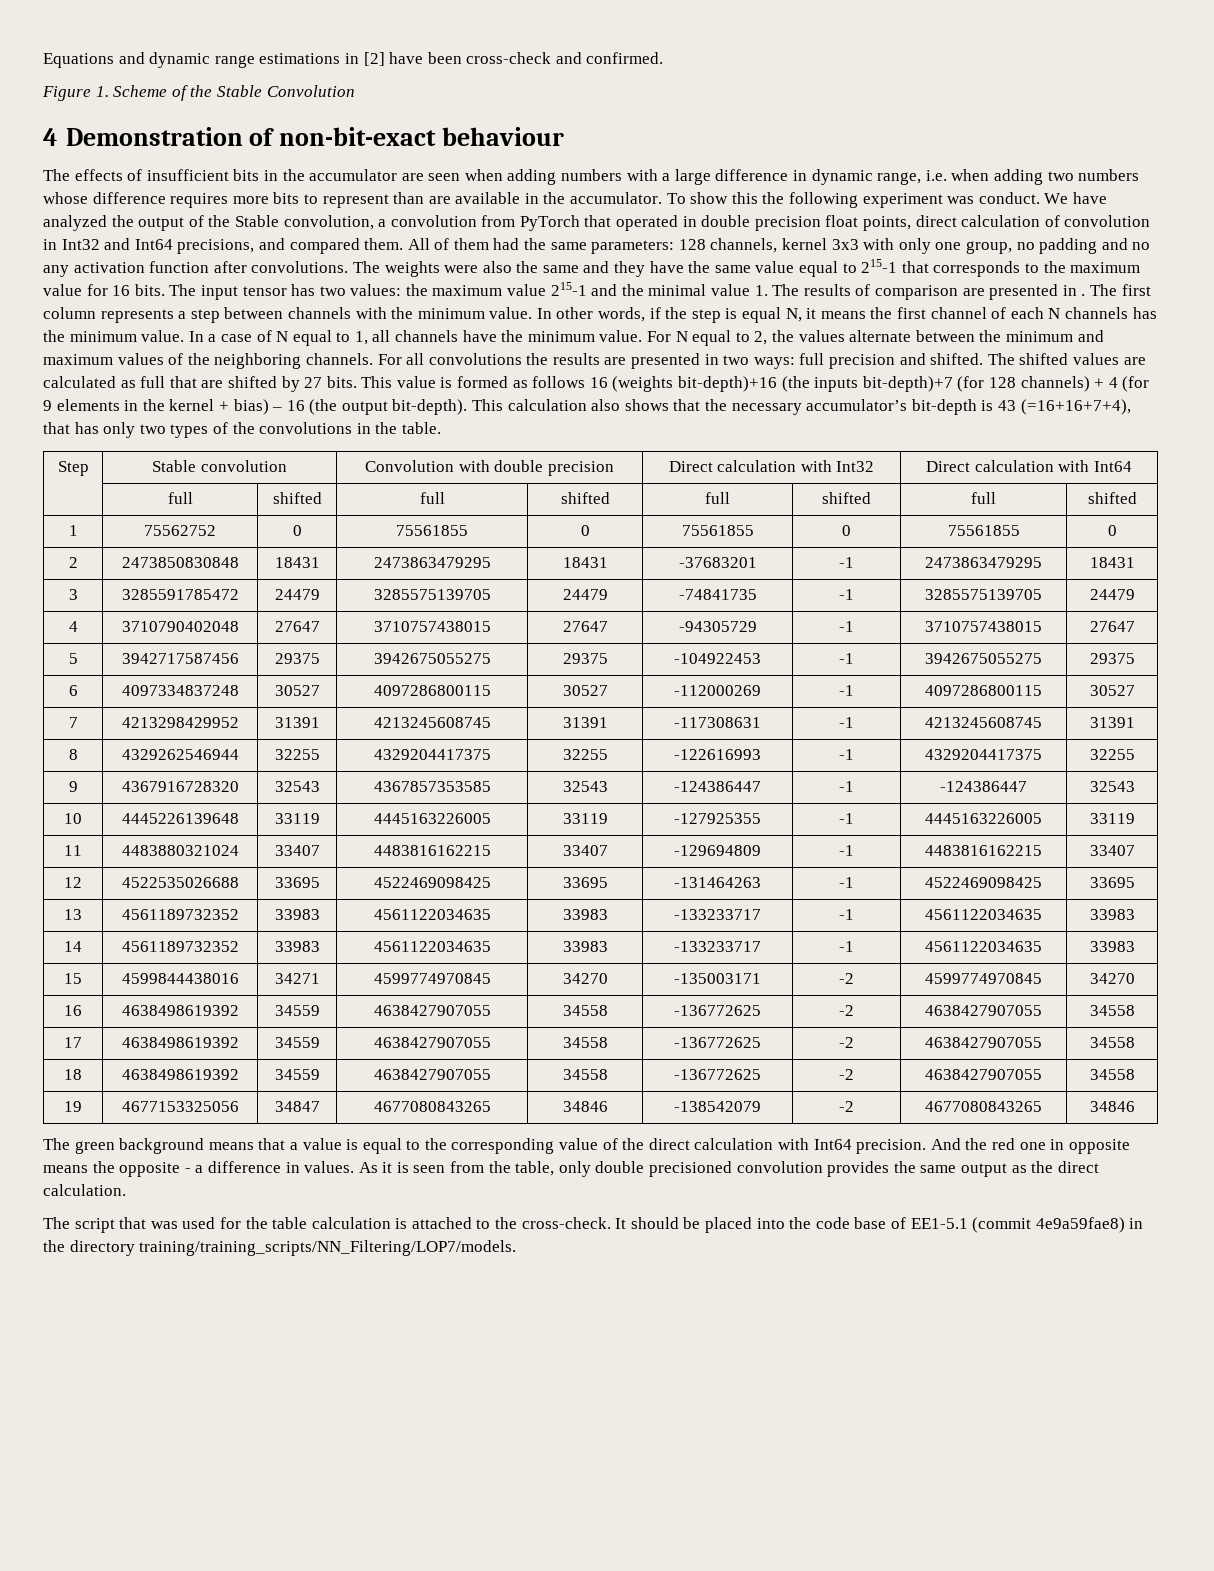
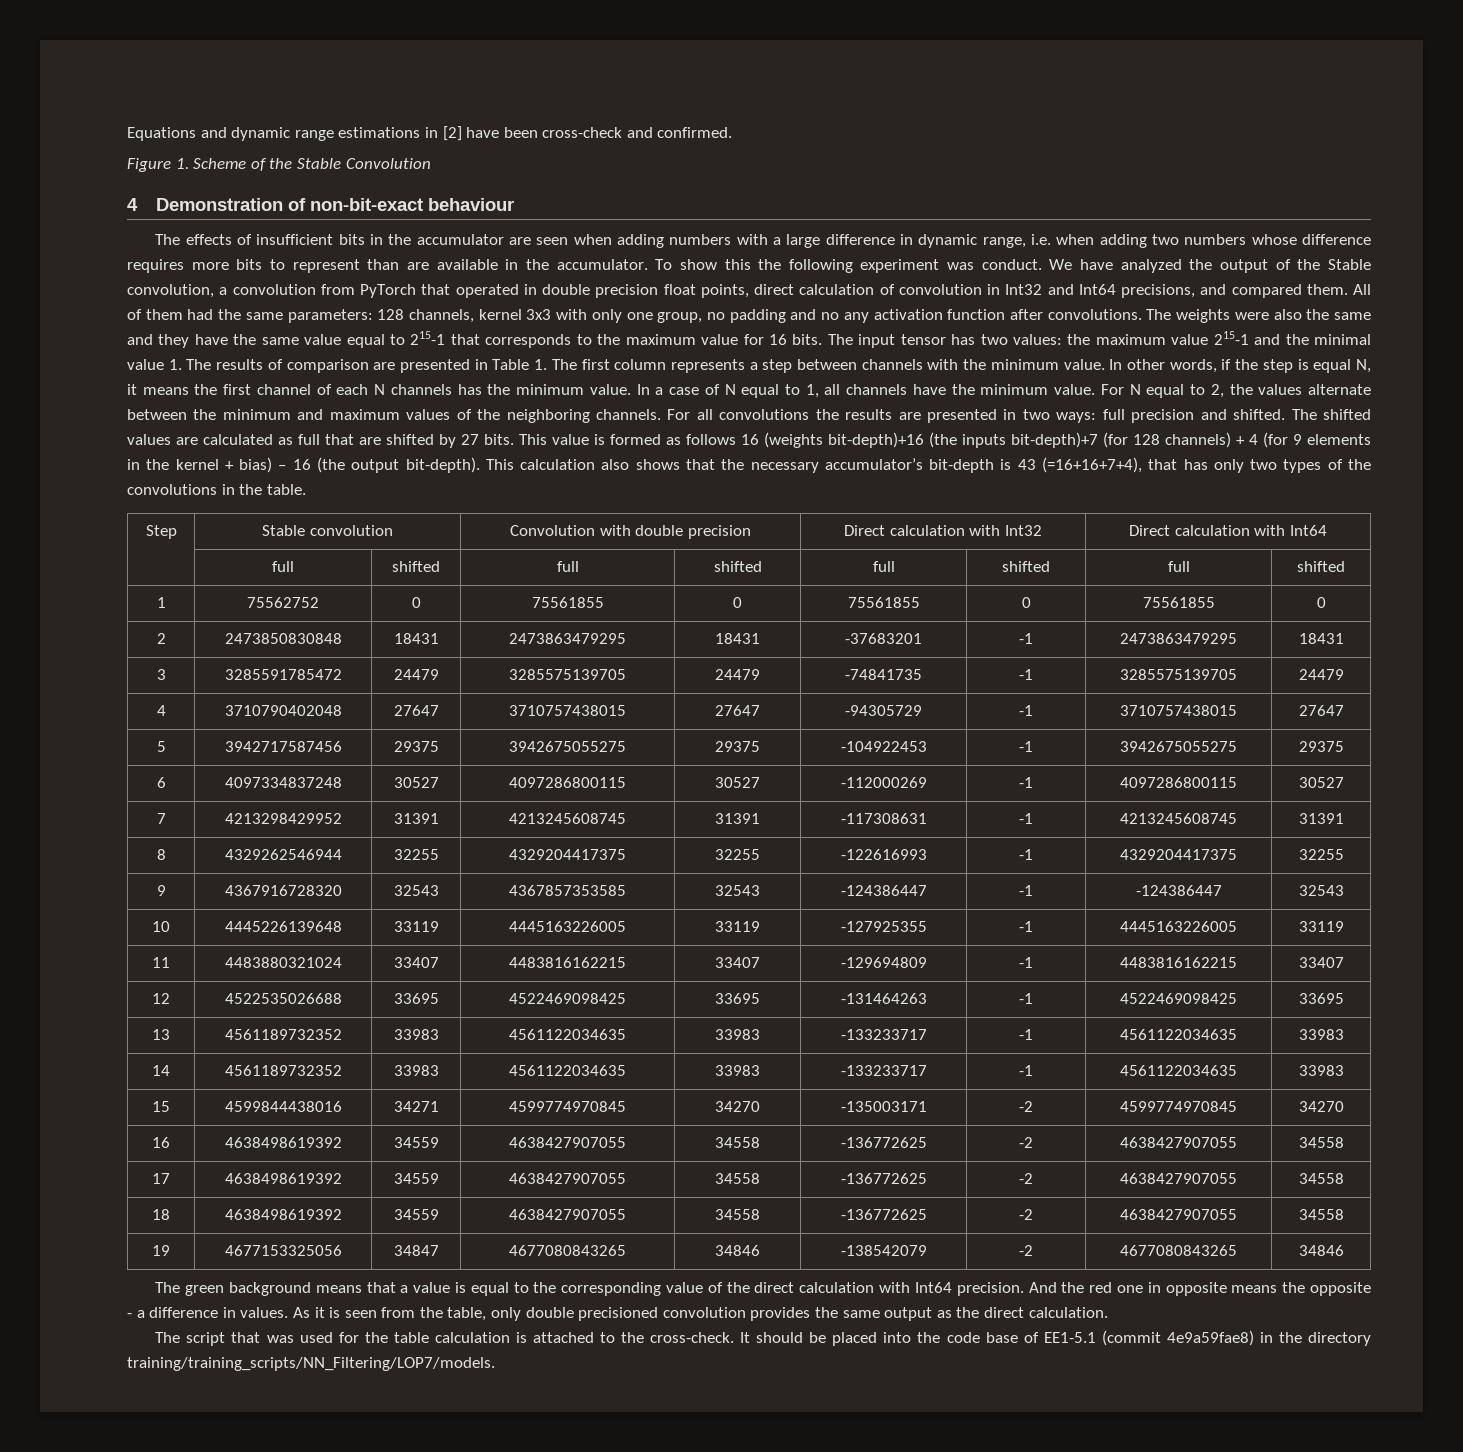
[1081,294,1086,296] . -> [492,359,548,370] Table 1.

